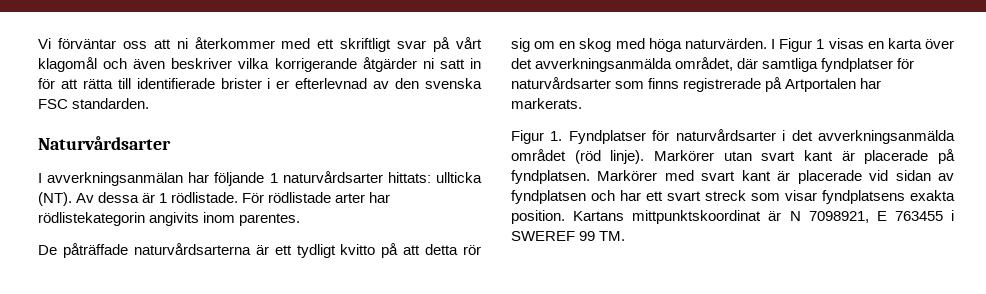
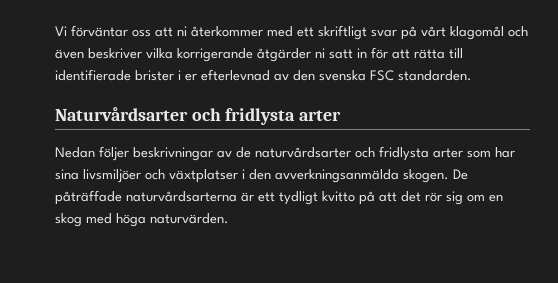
[38,171,482,186] [38,192,391,206] [38,212,301,226] // I avverkningsanmälan har följande 1 naturvårdsarter hittats: ullticka (NT). Av dessa är 1 rödlistade. För rödlistade arter har rödlistekategorin angivits inom parentes. // -> [191,108,342,125] [55,146,515,161] [55,169,449,183] och fridlysta arter // Nedan följer beskrivningar av de naturvårdsarter och fridlysta arter som har sina livsmiljöer och växtplatser i den avverkningsanmälda skogen.
[425,244,459,255] detta -> [401,191,421,202] det
[771,38,954,52] [511,57,915,72] [511,77,882,92] [511,98,582,109] [511,129,955,144] [511,149,955,164] [511,170,955,184] [511,190,955,204] [511,210,954,224] [511,231,626,241] I Figur 1 visas en karta över det avverkningsanmälda området, där samtliga fyndplatser för naturvårdsarter som finns registrerade på Artportalen har markerats. // Figur 1. Fyndplatser för naturvårdsarter i det avverkningsanmälda området (röd linje). Markörer utan svart kant är placerade på fyndplatsen. Markörer med svart kant är placerade vid sidan av fyndplatsen och har ett svart streck som visar fyndplatsens exakta position. Kartans mittpunktskoordinat är N 7098921, E 763455 i SWEREF 99 TM. -> (229, 218) none

